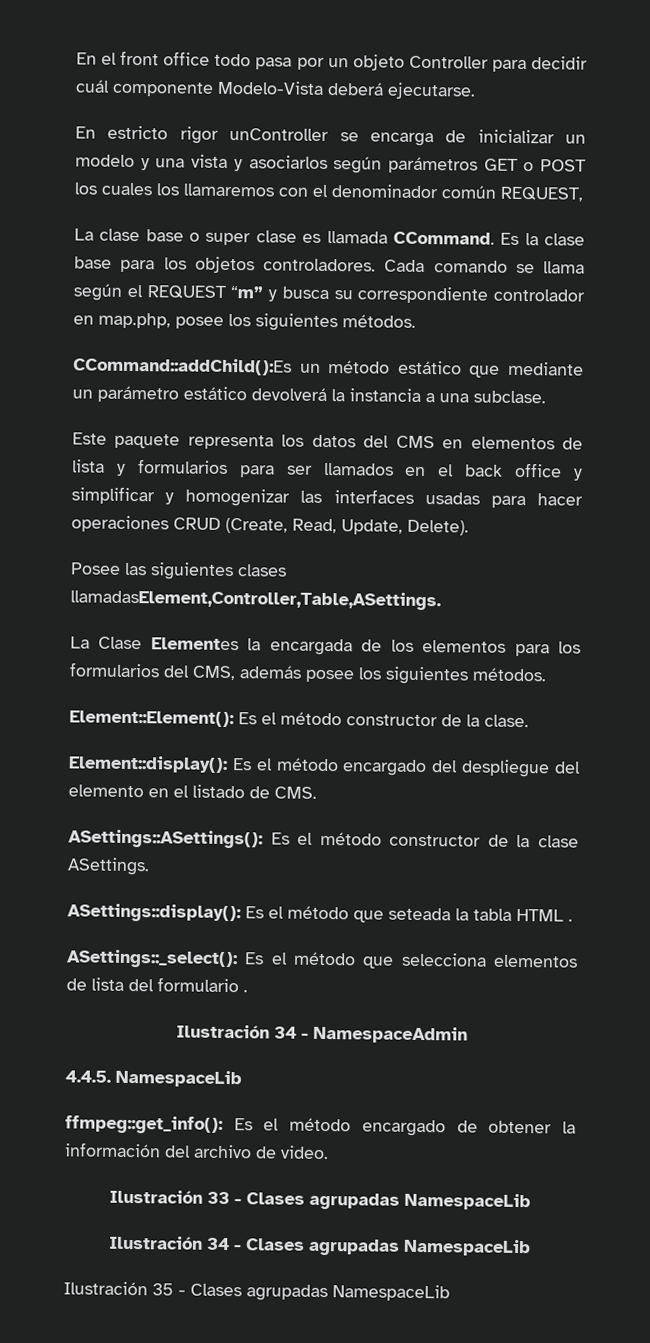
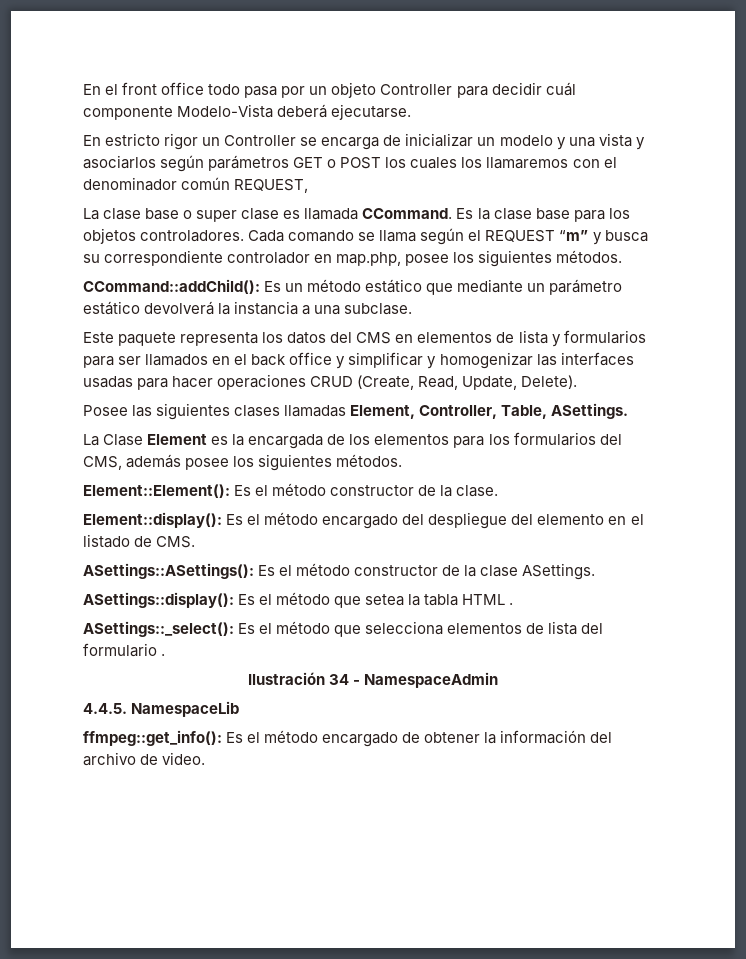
[229,127,330,142] unController -> [202,135,297,146] un Controller
[73,357,292,376] CCommand::addChild():Es -> [83,279,282,294] CCommand::addChild(): Es
[70,589,441,611] llamadasElement,Controller,Table,ASettings. -> [284,403,629,419] llamadas Element, Controller, Table, ASettings.
[150,637,239,651] Elementes -> [147,434,229,445] Element es
[388,907,451,921] seteada -> [365,594,405,606] setea
[108,1189,531,1211] [108,1235,531,1257] [63,1281,450,1302] // Ilustración 33 - Clases agrupadas NamespaceLib // Ilustración 34 - Clases agrupadas NamespaceLib // Ilustración 35 - Clases agrupadas NamespaceLib -> (206, 758) none

